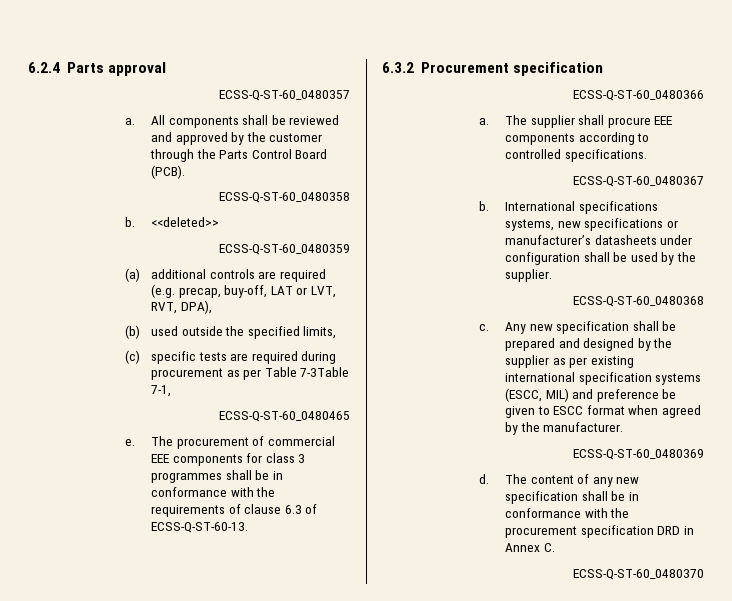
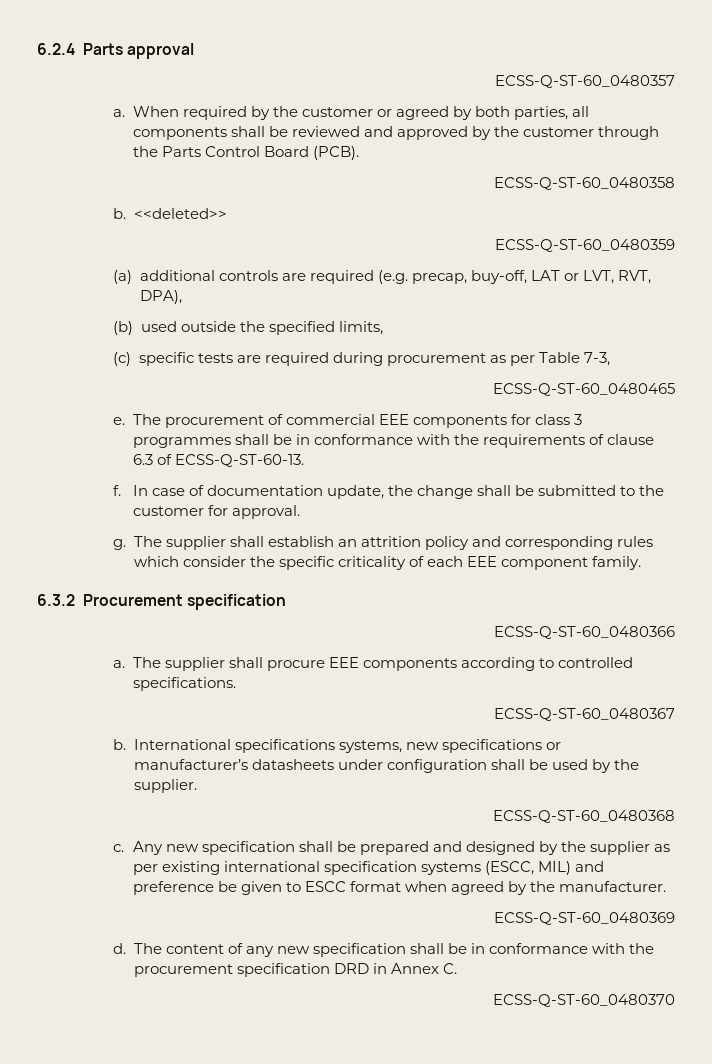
[150,115,165,125] All -> [132,106,590,120] When required by the customer or agreed by both parties, all
[300,367,350,377] [150,385,171,397] 7-3Table 7-1, -> [584,352,611,366] 7-3,
(248, 527) none -> [113,485,665,499] [132,505,300,519] [113,536,654,550] [133,556,642,570] // f. In case of documentation update, the change shall be submitted to the customer for approval. // g. The supplier shall establish an attrition policy and corresponding rules which consider the specific criticality of each EEE component family.

